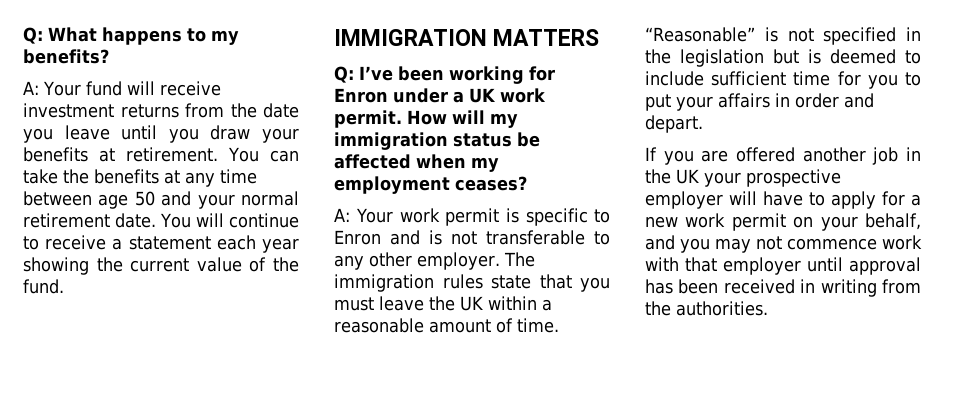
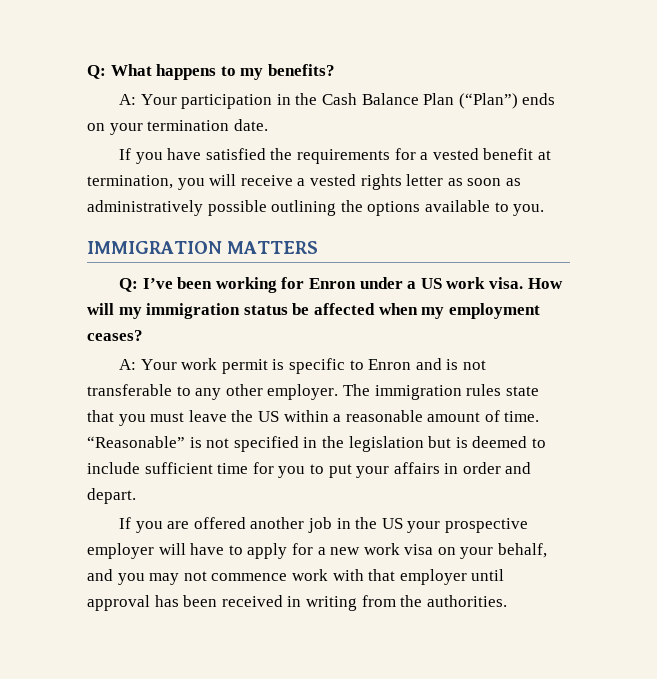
[85,81,221,96] [23,103,299,118] [23,125,299,143] [23,147,299,162] [23,169,257,187] [23,191,299,209] [23,213,299,228] [23,235,299,253] [23,257,299,275] [23,279,64,294] fund will receive investment returns from the date you leave until you draw your benefits at retirement. You can take the benefits at any time between age 50 and your normal retirement date. You will continue to receive a statement each year showing the current value of the fund. -> [181,93,556,109] [87,119,268,135] [119,148,552,164] [87,174,521,190] [87,200,545,216] participation in the Cash Balance Plan (“Plan”) ends on your termination date. // If you have satisfied the requirements for a vested benefit at termination, you will receive a vested rights letter as soon as administratively possible outlining the options available to you.
[469,88,546,103] [334,110,402,128] UK work permit. -> [420,277,524,289] US work visa.
[460,296,483,311] UK -> [257,411,279,422] US
[676,169,699,184] UK -> [381,518,403,529] US
[731,213,786,231] permit -> [404,544,434,555] visa

